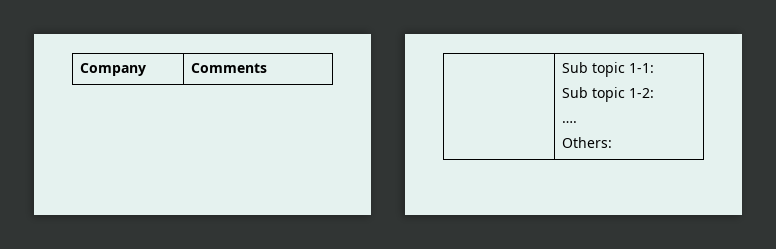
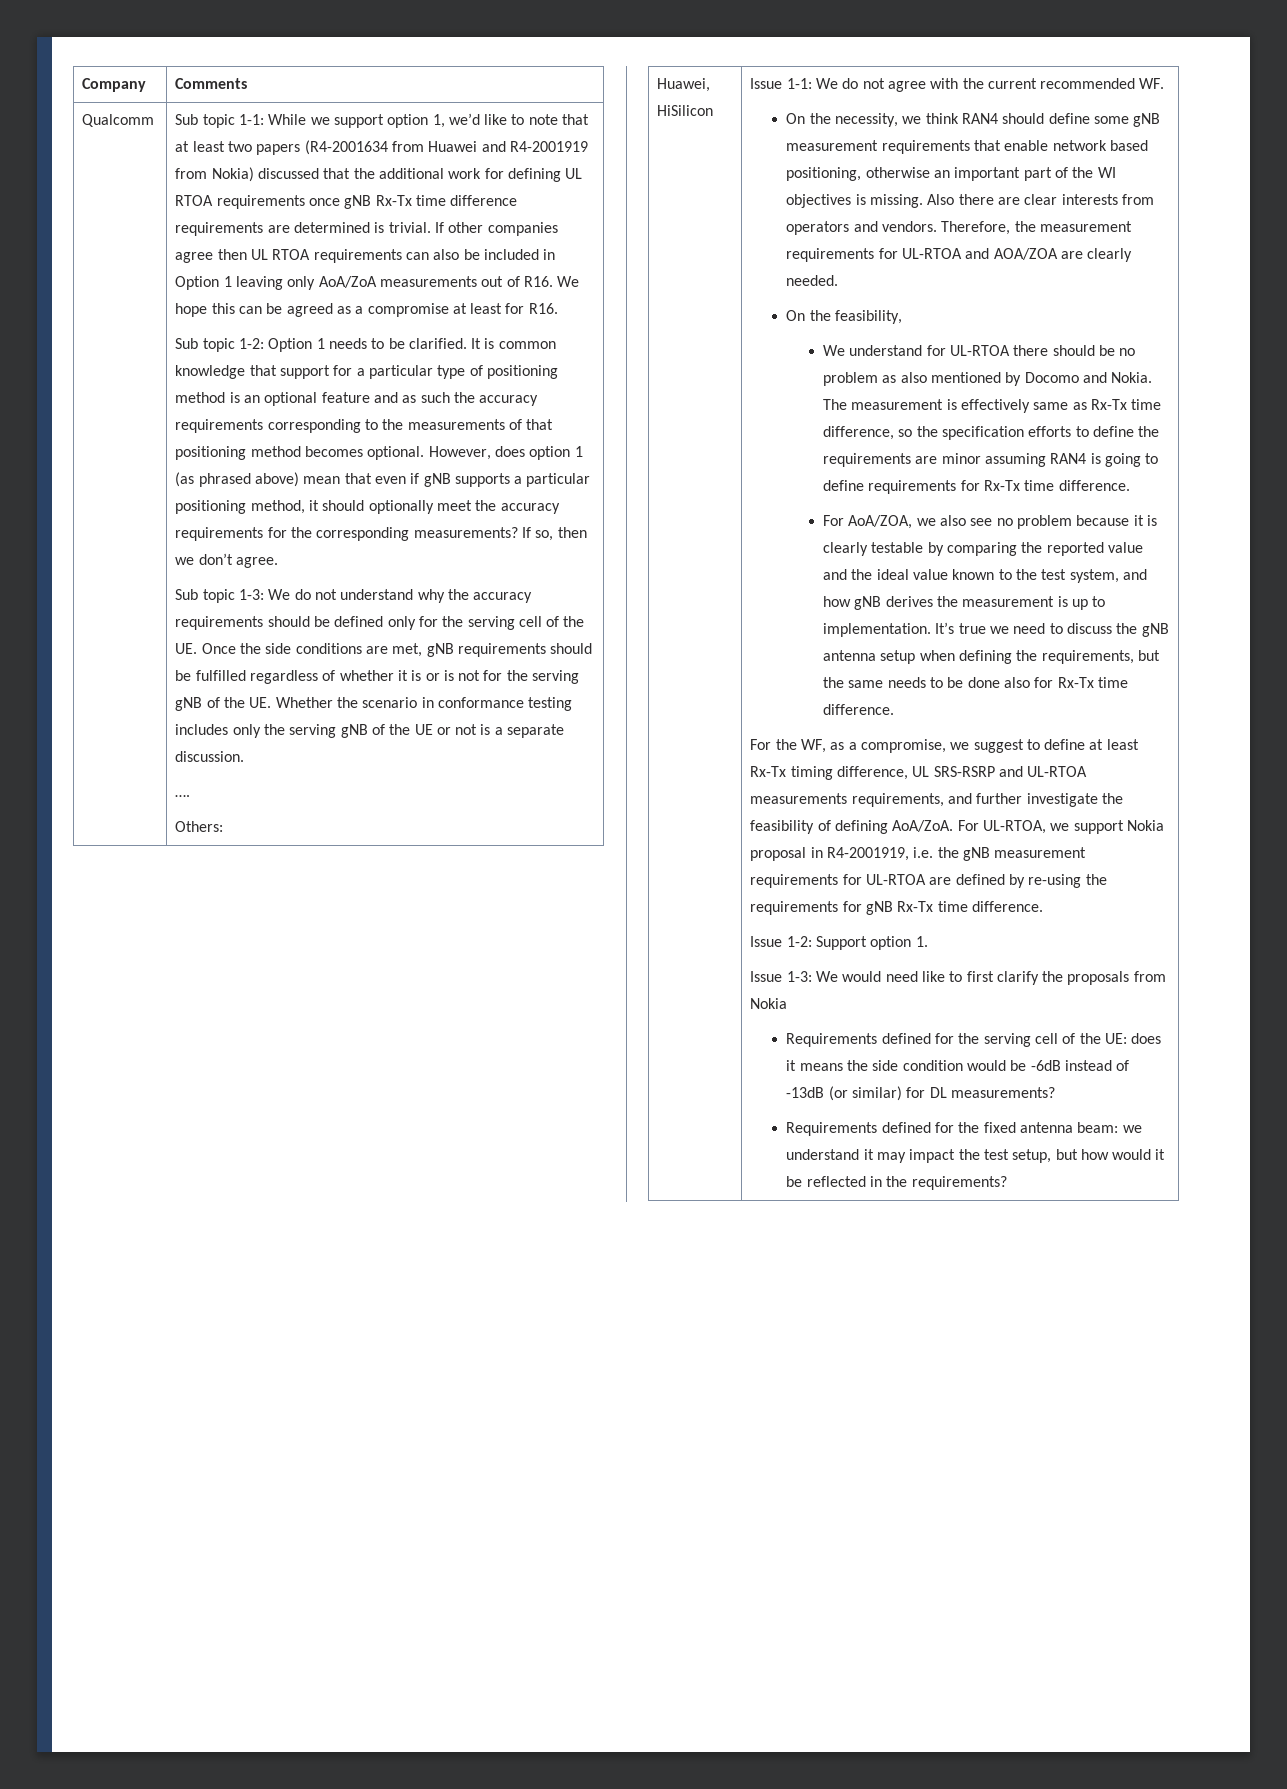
(267, 68) none -> [82,114,155,127] Qualcomm
[561,87,654,102] [561,121,577,123] [561,137,612,148] // Sub topic 1-2: // …. // Others: -> [268,113,590,128] [175,140,588,155] [175,167,583,182] [175,195,518,209] [175,222,558,236] [175,249,556,263] [175,276,580,290] [175,303,558,317] [175,338,556,352] [175,365,558,379] [175,392,539,406] [175,419,554,433] [175,446,583,460] [175,472,591,487] [175,500,560,514] [175,527,587,541] [175,553,278,568] [175,589,533,603] [175,616,585,630] [175,643,593,657] [175,670,580,684] [175,697,573,711] [175,724,565,738] [175,751,245,762] [175,795,191,797] [175,821,224,832] [657,78,711,92] [657,105,714,116] [750,78,1165,92] [786,113,1161,127] [786,140,1148,154] [786,167,1116,181] [786,194,1154,208] [786,221,1132,235] [786,248,1133,262] [786,275,839,286] [786,310,902,324] [823,345,1136,356] [823,372,1153,386] [823,399,1162,413] [823,426,1160,440] [823,453,1159,467] [823,480,1130,494] [823,515,1157,529] [823,542,1144,556] [823,569,1147,583] [823,596,1106,610] [823,622,1169,637] [823,650,1161,664] [823,677,1128,688] [823,704,895,715] [750,739,1139,753] [750,766,1088,780] [750,793,1123,807] [750,820,1164,834] [750,847,1087,861] [750,874,1107,888] [750,901,1043,915] [750,936,928,950] [750,971,1166,985] [750,998,788,1009] [786,1033,1162,1047] [786,1060,1130,1071] [786,1086,1055,1101] [786,1122,1142,1136] [786,1149,1166,1163] [786,1176,1007,1190] While we support option 1, we’d like to note that at least two papers (R4-2001634 from Huawei and R4-2001919 from Nokia) discussed that the additional work for defining UL RTOA requirements once gNB Rx-Tx time difference requirements are determined is trivial. If other companies agree then UL RTOA requirements can also be included in Option 1 leaving only AoA/ZoA measurements out of R16. We hope this can be agreed as a compromise at least for R16. // Sub topic 1-2: Option 1 needs to be clarified. It is common knowledge that support for a particular type of positioning method is an optional feature and as such the accuracy requirements corresponding to the measurements of that positioning method becomes optional. However, does option 1 (as phrased above) mean that even if gNB supports a particular positioning method, it should optionally meet the accuracy requirements for the corresponding measurements? If so, then we don’t agree. // Sub topic 1-3: We do not understand why the accuracy requirements should be defined only for the serving cell of the UE. Once the side conditions are met, gNB requirements should be fulfilled regardless of whether it is or is not for the serving gNB of the UE. Whether the scenario in conformance testing includes only the serving gNB of the UE or not is a separate discussion. // …. // Others: // Huawei, HiSilicon | Issue 1-1: We do not agree with the current recommended WF. // On the necessity, we think RAN4 should define some gNB measurement requirements that enable network based positioning, otherwise an important part of the WI objectives is missing. Also there are clear interests from operators and vendors. Therefore, the measurement requirements for UL-RTOA and AOA/ZOA are clearly needed. // On the feasibility, // We understand for UL-RTOA there should be no problem as also mentioned by Docomo and Nokia. The measurement is effectively same as Rx-Tx time difference, so the specification efforts to define the requirements are minor assuming RAN4 is going to define requirements for Rx-Tx time difference. // For AoA/ZOA, we also see no problem because it is clearly testable by comparing the reported value and the ideal value known to the test system, and how gNB derives the measurement is up to implementation. It’s true we need to discuss the gNB antenna setup when defining the requirements, but the same needs to be done also for Rx-Tx time difference. // For the WF, as a compromise, we suggest to define at least Rx-Tx timing difference, UL SRS-RSRP and UL-RTOA measurements requirements, and further investigate the feasibility of defining AoA/ZoA. For UL-RTOA, we support Nokia proposal in R4-2001919, i.e. the gNB measurement requirements for UL-RTOA are defined by re-using the requirements for gNB Rx-Tx time difference. // Issue 1-2: Support option 1. // Issue 1-3: We would need like to first clarify the proposals from Nokia // Requirements defined for the serving cell of the UE: does it means the side condition would be -6dB instead of -13dB (or similar) for DL measurements? // Requirements defined for the fixed antenna beam: we understand it may impact the test setup, but how would it be reflected in the requirements?

